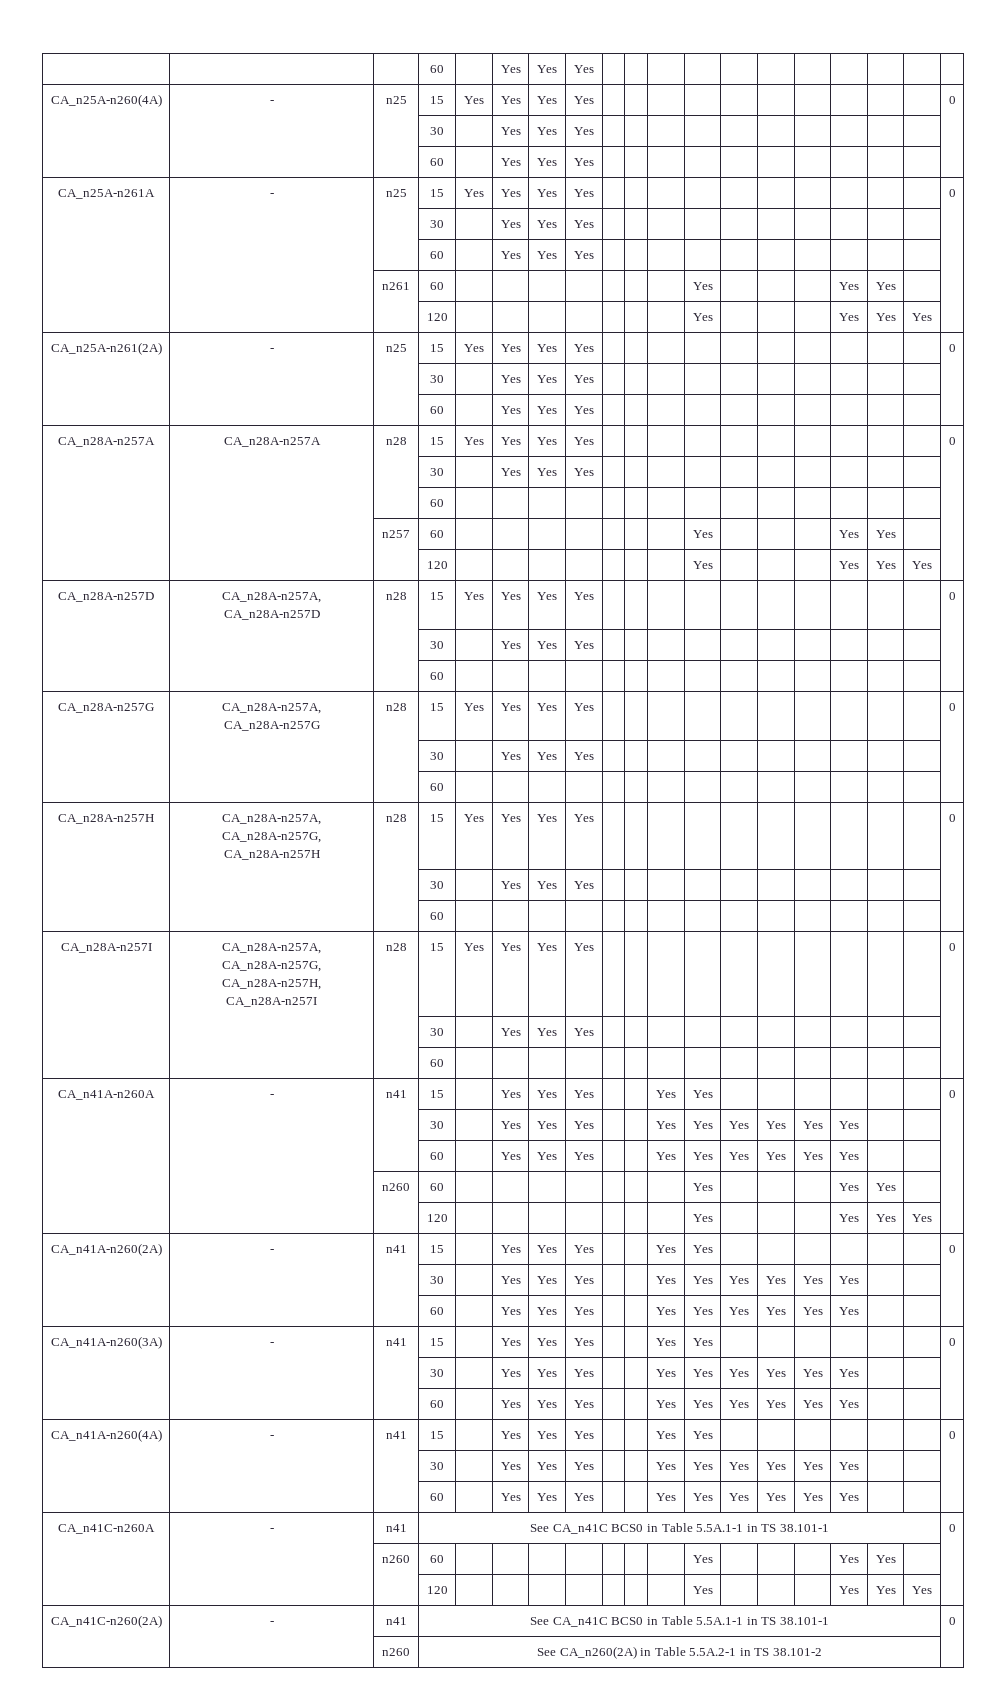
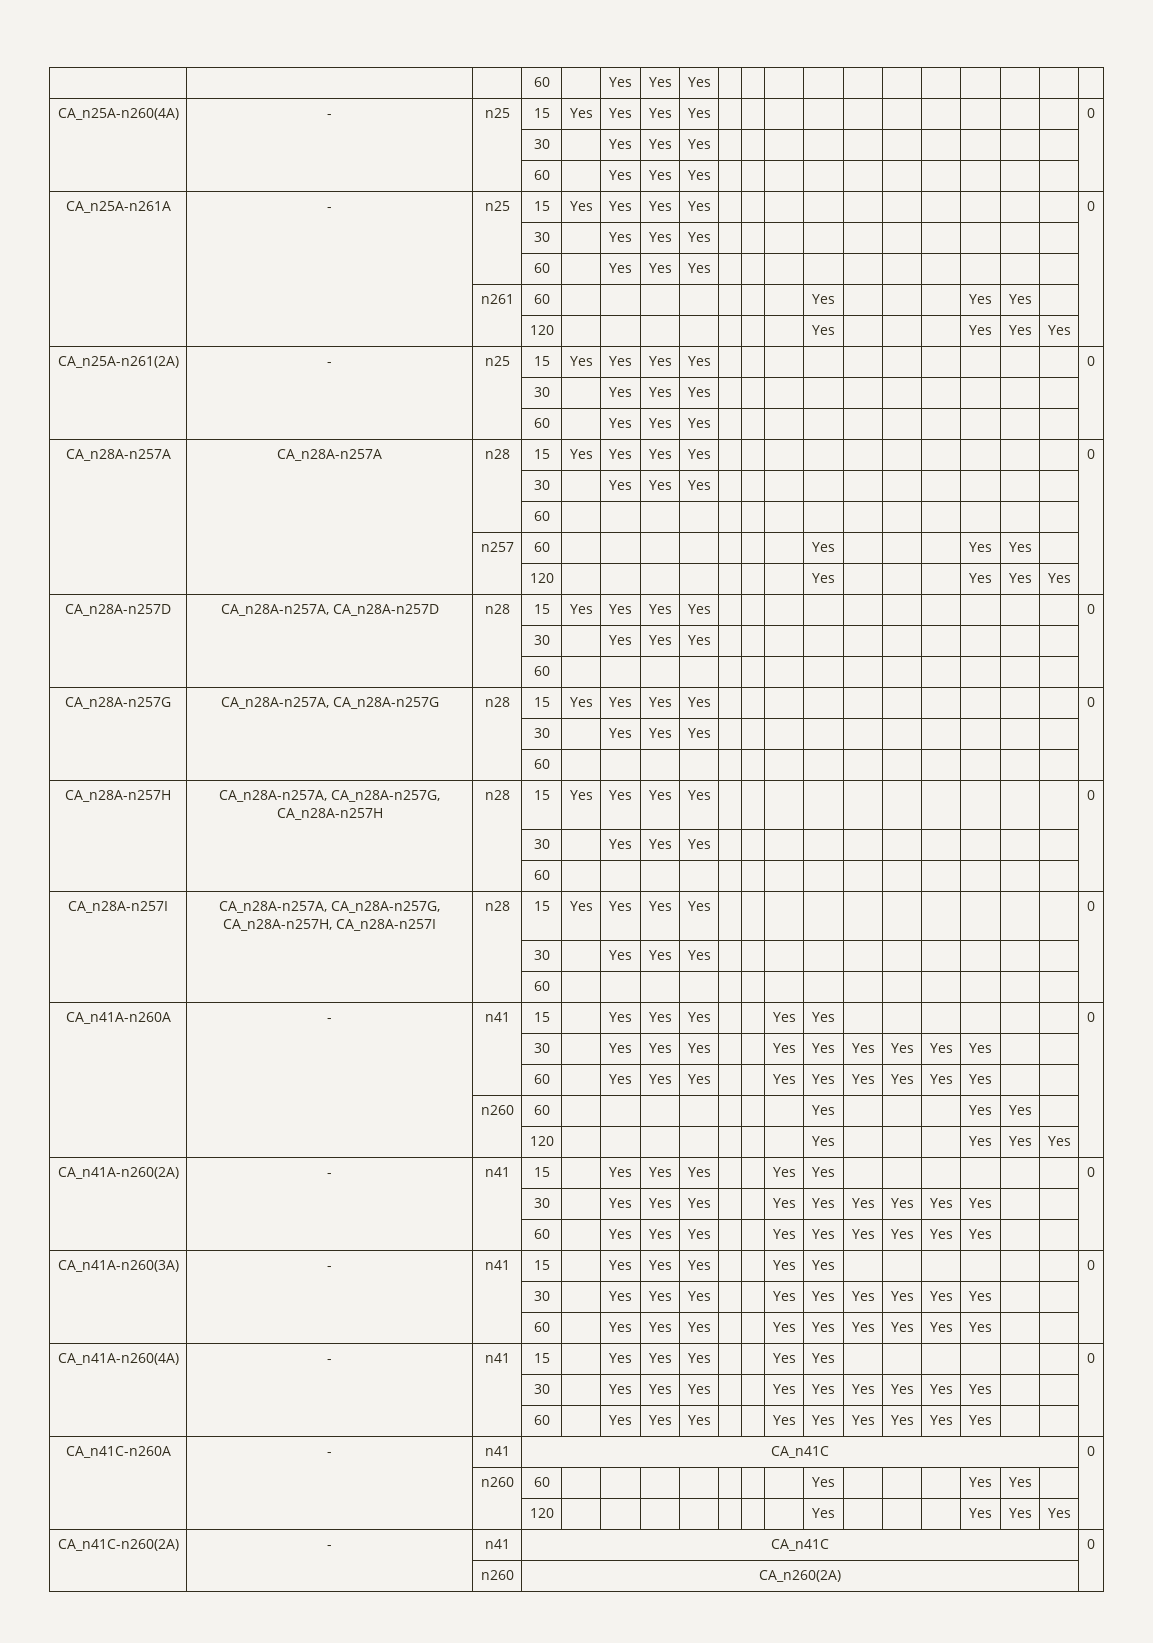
[530,1523,829,1534] See CA_n41C BCS0 in Table 5.5A.1-1 in TS 38.101-1 -> [771,1446,829,1458] CA_n41C
[530,1616,829,1627] [948,1617,956,1625] [382,1648,410,1656] [537,1648,557,1656] See CA_n41C BCS0 in Table 5.5A.1-1 in TS 38.101-1 | 0 // | | n260 | See -> [771,1539,829,1551] [1087,1539,1095,1549] [480,1570,514,1580] CA_n41C | 0 // | | n260 |
[640,1647,822,1656] in Table 5.5A.2-1 in TS 38.101-2 -> (841, 1576) none

